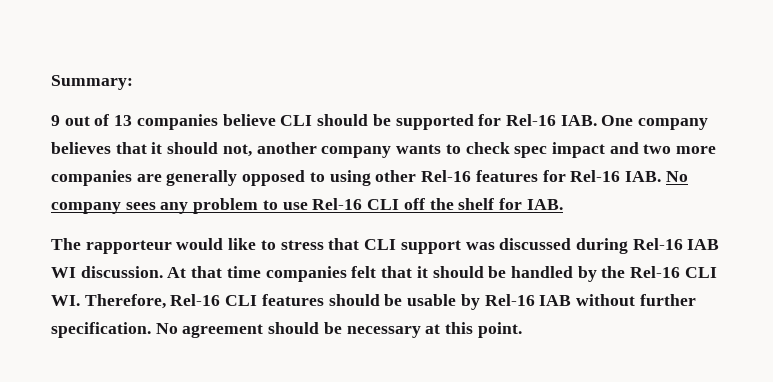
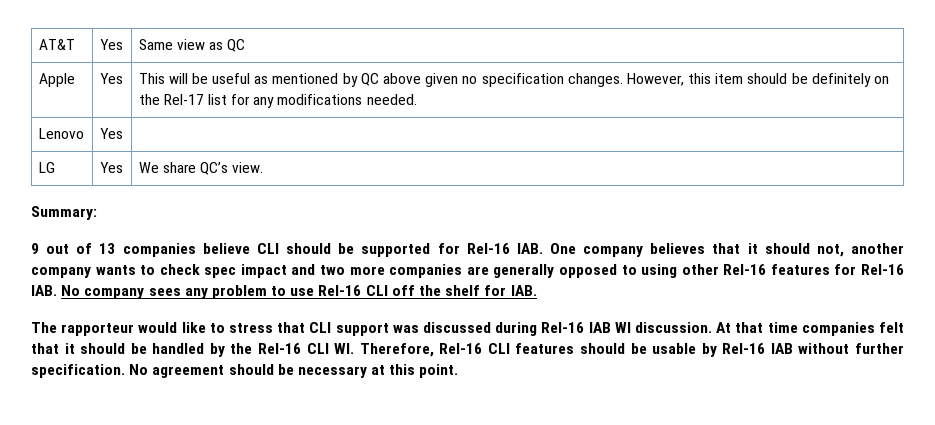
(51, 82) none -> [38,39,75,50] [99,39,123,50] [138,39,246,52] [38,73,75,87] [99,73,123,84] [138,73,890,87] [138,94,417,108] [38,128,84,139] [99,128,123,139] [38,162,55,173] [99,162,123,173] [138,162,264,175] AT&T | Yes | Same view as QC // Apple | Yes | This will be useful as mentioned by QC above given no specification changes. However, this item should be definitely on the Rel-17 list for any modifications needed. // Lenovo | Yes | // LG | Yes | We share QC’s view. //

